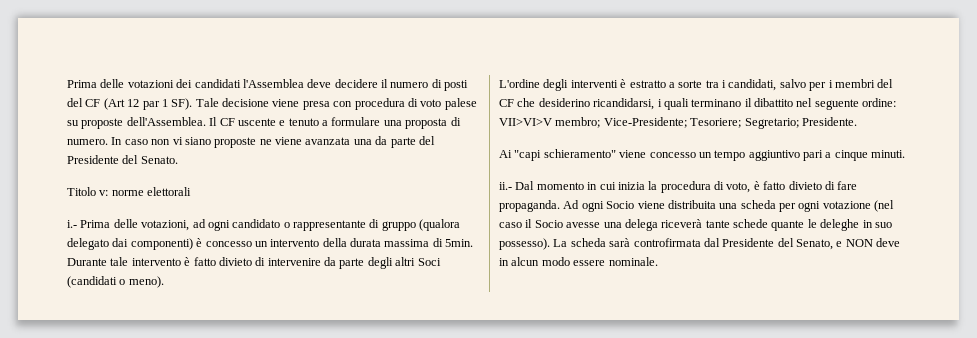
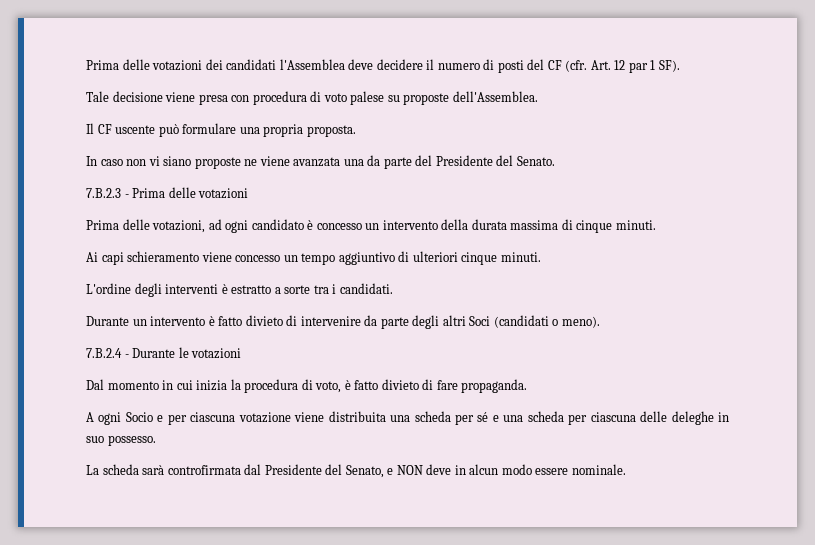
[103,98,125,110] (Art -> [565,60,611,72] (cfr. Art.
(193, 104) none -> (680, 66) //
(206, 121) none -> (538, 96) //
[279,117,461,129] [67,139,108,145] e tenuto a formulare una proposta di numero. -> [158,123,356,137] può formulare una propria proposta. //
[67,187,192,196] [67,220,77,228] Titolo v: norme elettorali // i.- -> [86,187,249,199] 7.B.2.3 - Prima delle votazioni //
[283,219,461,231] [67,238,193,250] o rappresentante di gruppo (qualora delegato dai componenti) -> (304, 224) none
[445,239,474,247] [67,257,129,266] 5min. Durante tale -> [576,220,656,233] [86,251,541,265] [86,283,393,297] [86,316,147,326] cinque minuti. // Ai capi schieramento viene concesso un tempo aggiuntivo di ulteriori cinque minuti. // L'ordine degli interventi è estratto a sorte tra i candidati. // Durante un
[499,79,894,91] [499,98,897,110] [499,117,857,129] [499,149,906,161] [499,182,512,190] L'ordine degli interventi è estratto a sorte tra i candidati, salvo per i membri del CF che desiderino ricandidarsi, i quali terminano il dibattito nel seguente ordine: VII>VI>V membro; Vice-Presidente; Tesoriere; Segretario; Presidente. // Ai "capi schieramento" viene concesso un tempo aggiuntivo pari a cinque minuti. // ii.- -> [86,347,242,359] 7.B.2.4 - Durante le votazioni //
[563,200,580,209] Ad -> [86,412,94,422] // A
(635, 205) none -> [157,412,291,425] e per ciascuna votazione
[798,200,895,212] [499,219,817,231] ogni votazione (nel caso il Socio avesse una delega riceverà tante schede quante le -> [477,411,668,425] sé e una scheda per ciascuna delle
[499,238,550,250] possesso). -> [107,435,156,446] possesso. //

